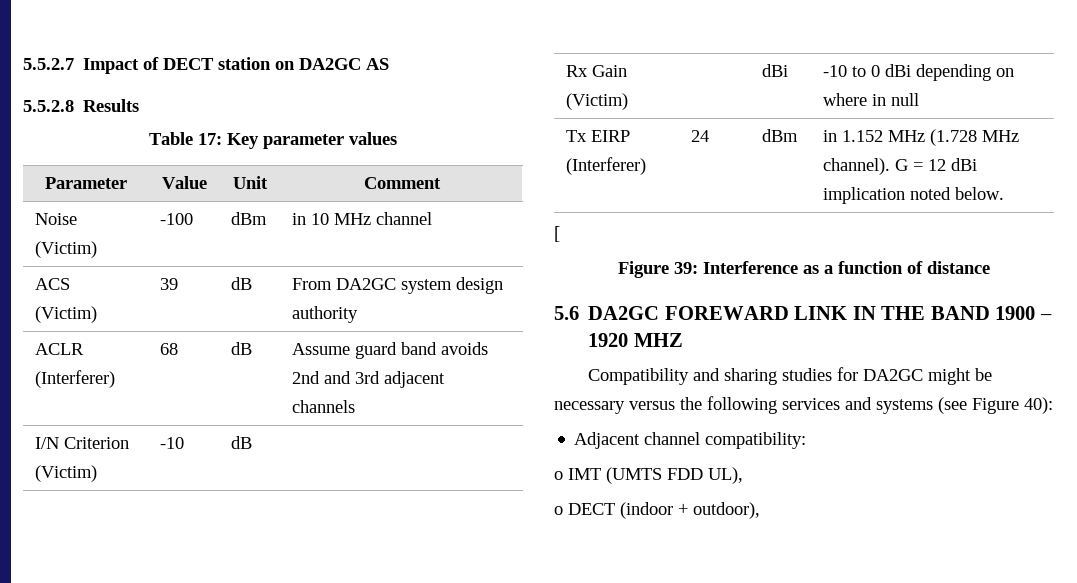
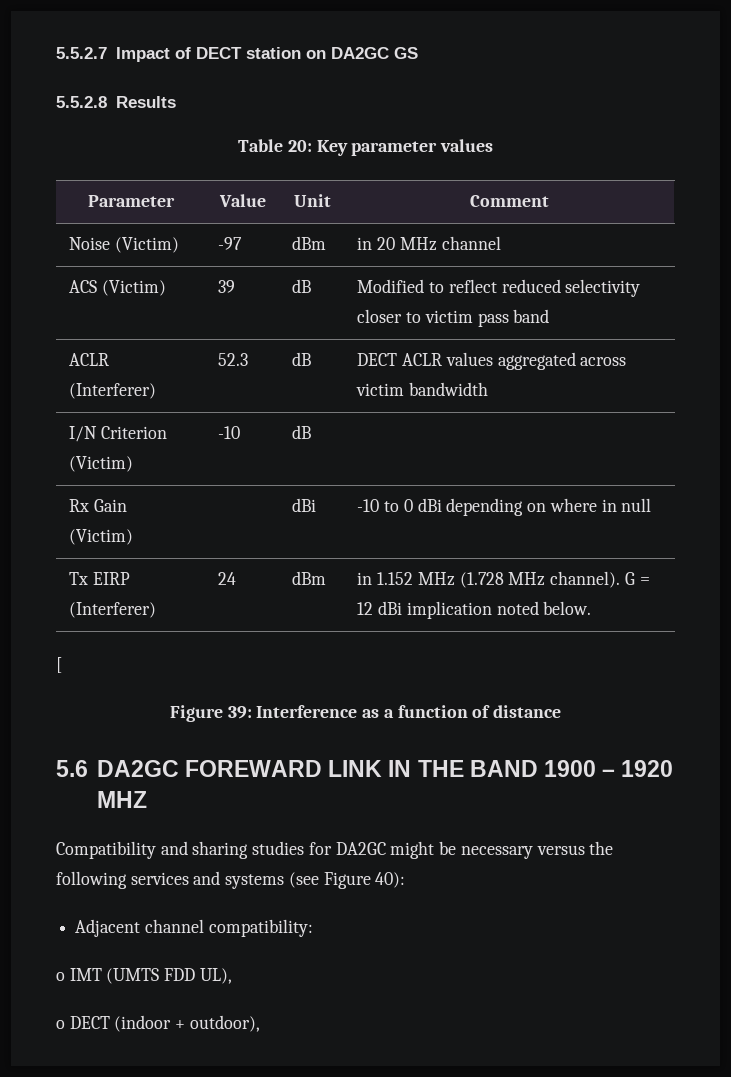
[366,58,390,70] AS -> [393,47,418,59] GS
[198,133,222,145] 17: -> [287,140,312,152] 20:
[160,213,194,225] [231,212,268,225] [292,213,330,225] -100 | dBm | in 10 -> [218,237,243,250] [292,236,327,250] [357,237,396,250] -97 | dBm | in 20
[292,277,504,294] [292,306,359,323] From DA2GC system design authority -> [357,279,641,297] [357,309,550,327] Modified to reflect reduced selectivity closer to victim pass band
[160,343,179,355] [231,342,253,355] [292,342,489,359] [292,371,446,388] [292,400,356,413] 68 | dB | Assume guard band avoids 2nd and 3rd adjacent channels -> [218,353,249,366] [292,352,312,366] [357,352,627,370] [356,382,489,396] 52.3 | dB | DECT ACLR values aggregated across victim bandwidth

